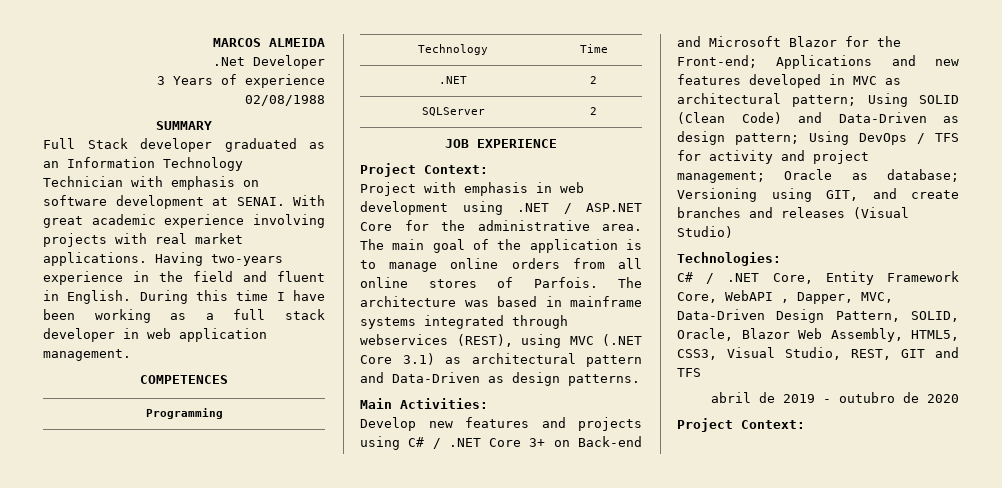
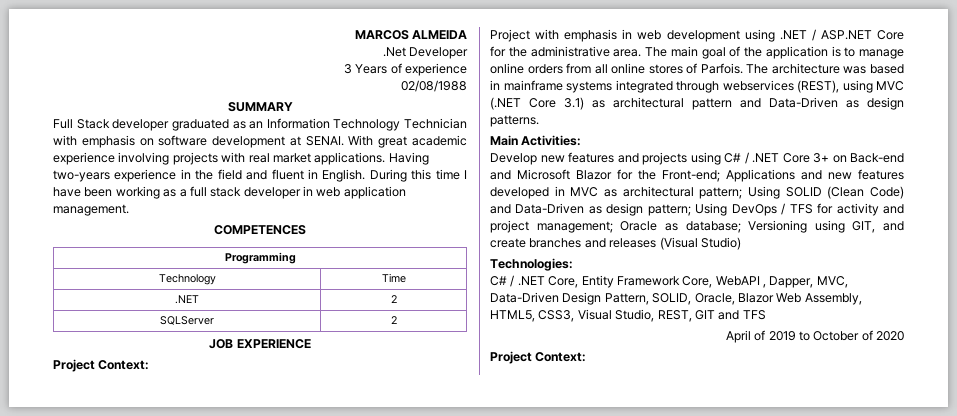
[711,392,919,403] abril de 2019 - outubro de -> [725,330,873,343] April of 2019 to October of

